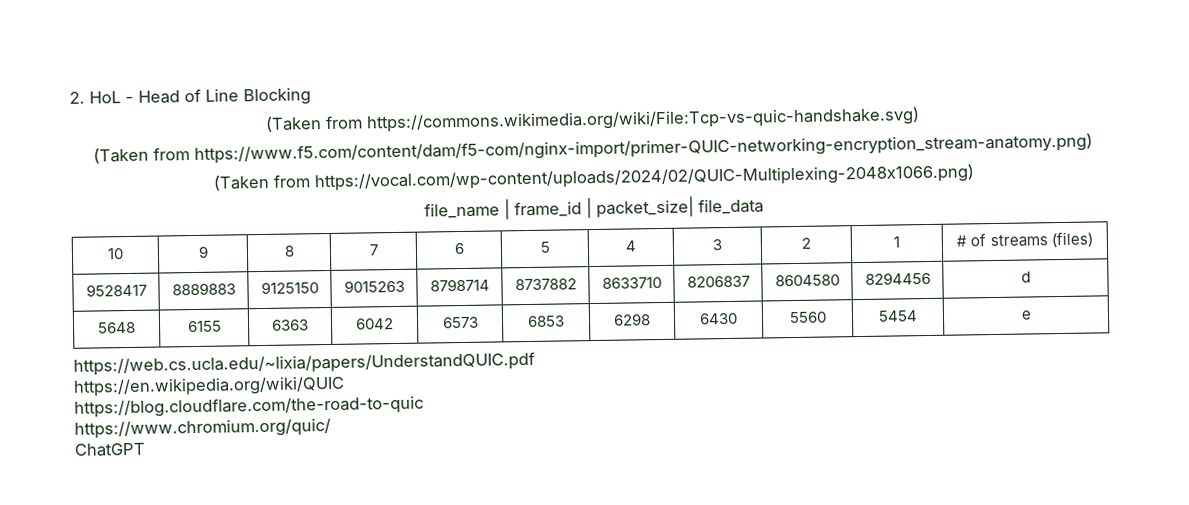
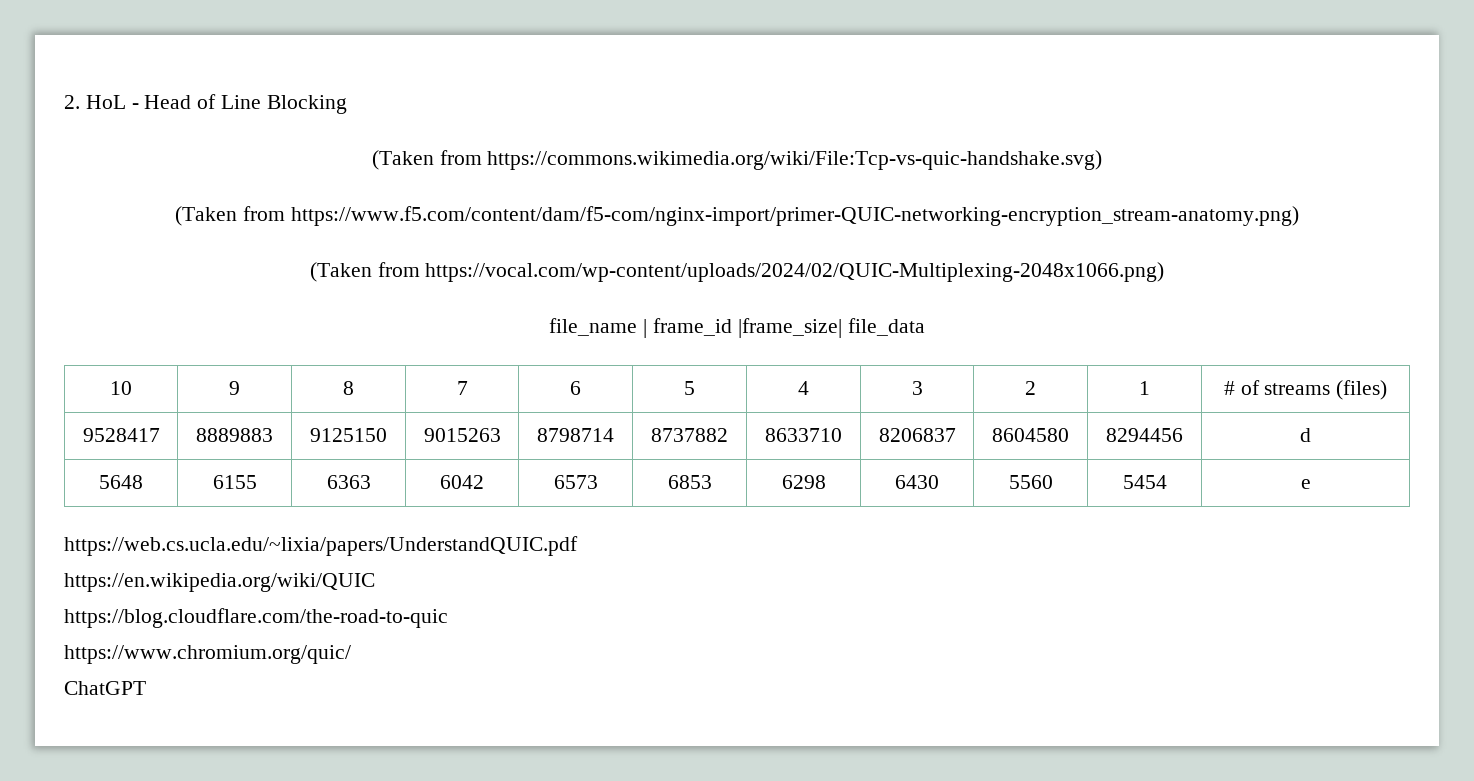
[586,196,694,219] | packet_size| -> [737,318,842,338] |frame_size|

